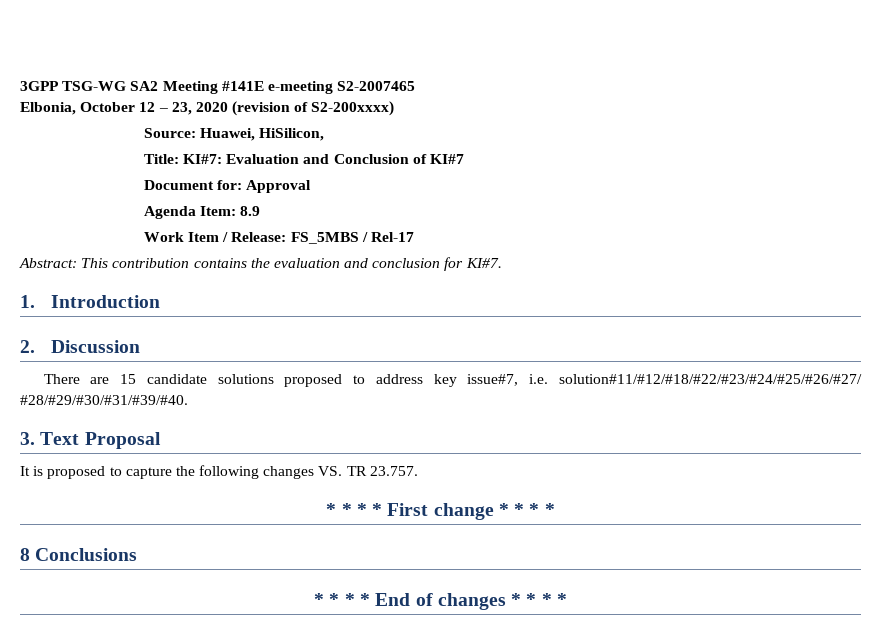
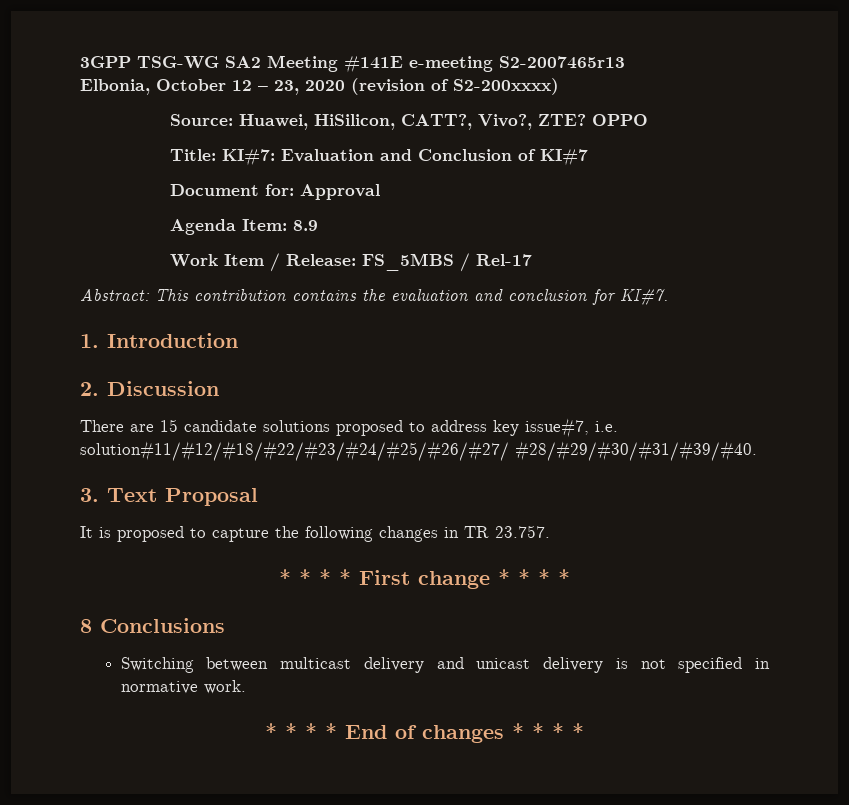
[337,81,416,91] S2-2007465 -> [499,56,625,69] S2-2007465r13
(325, 134) none -> [401,114,649,130] CATT?, Vivo?, ZTE? OPPO
[318,466,343,476] VS. -> [444,527,459,538] in
(138, 554) none -> [120,657,770,673] [120,680,246,694] // Switching between multicast delivery and unicast delivery is not specified in normative work.

